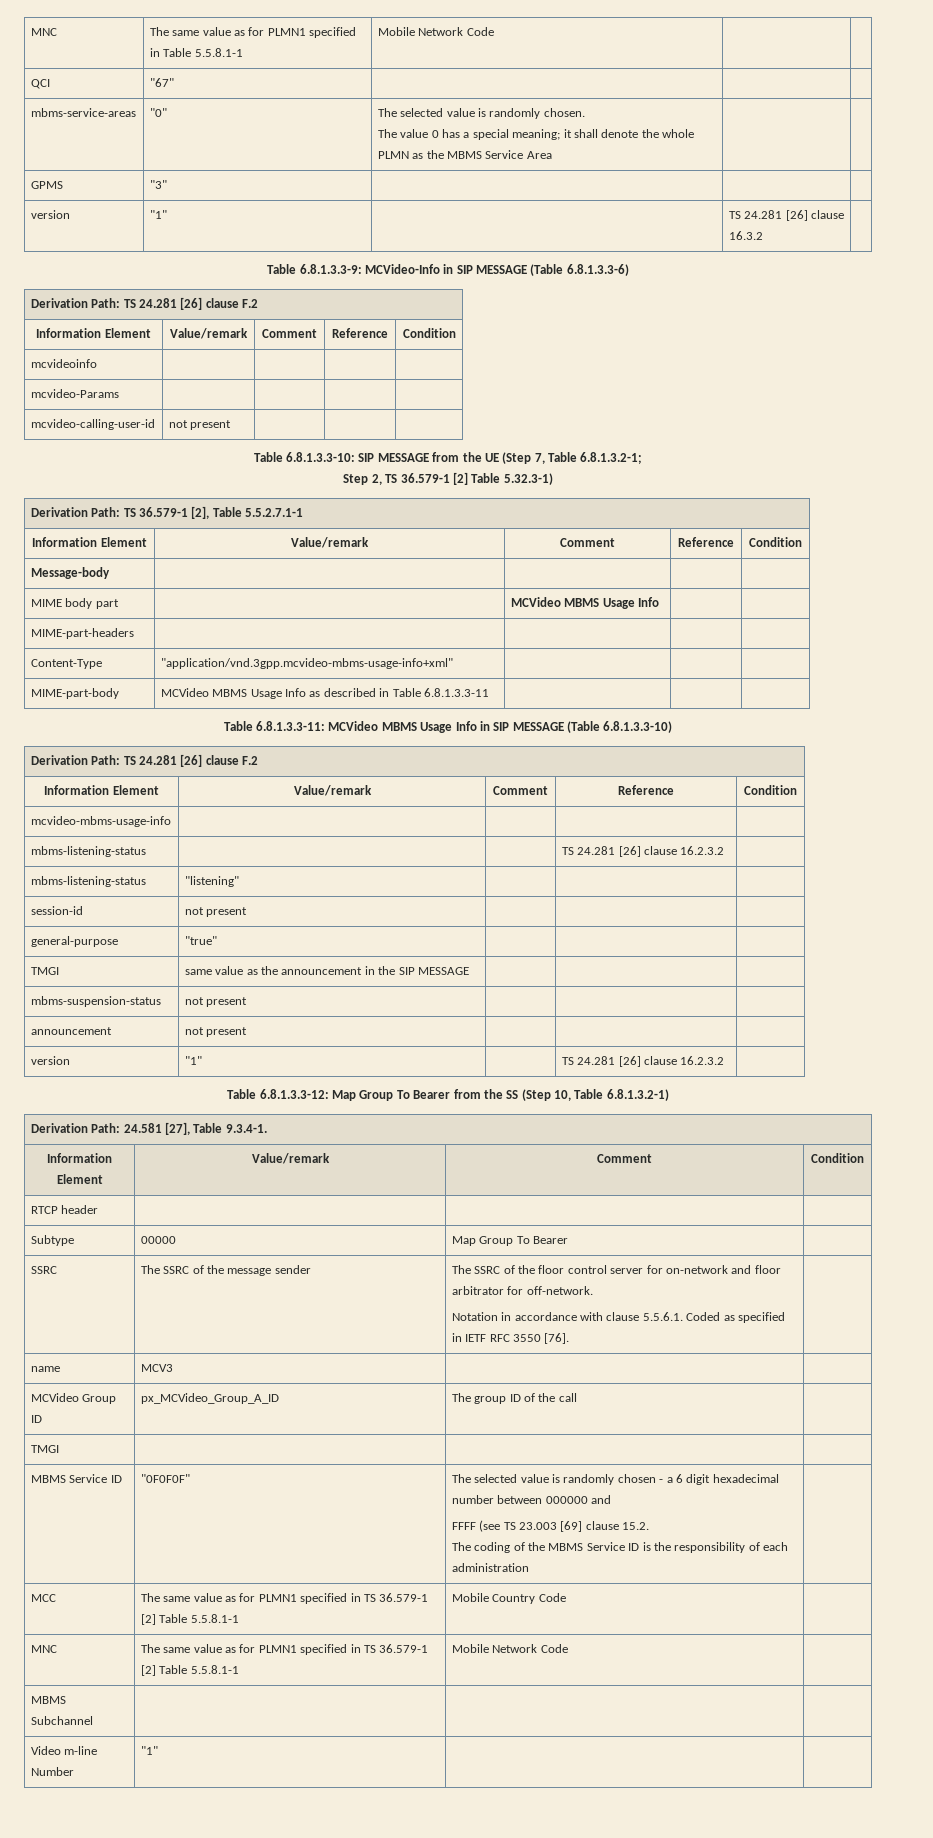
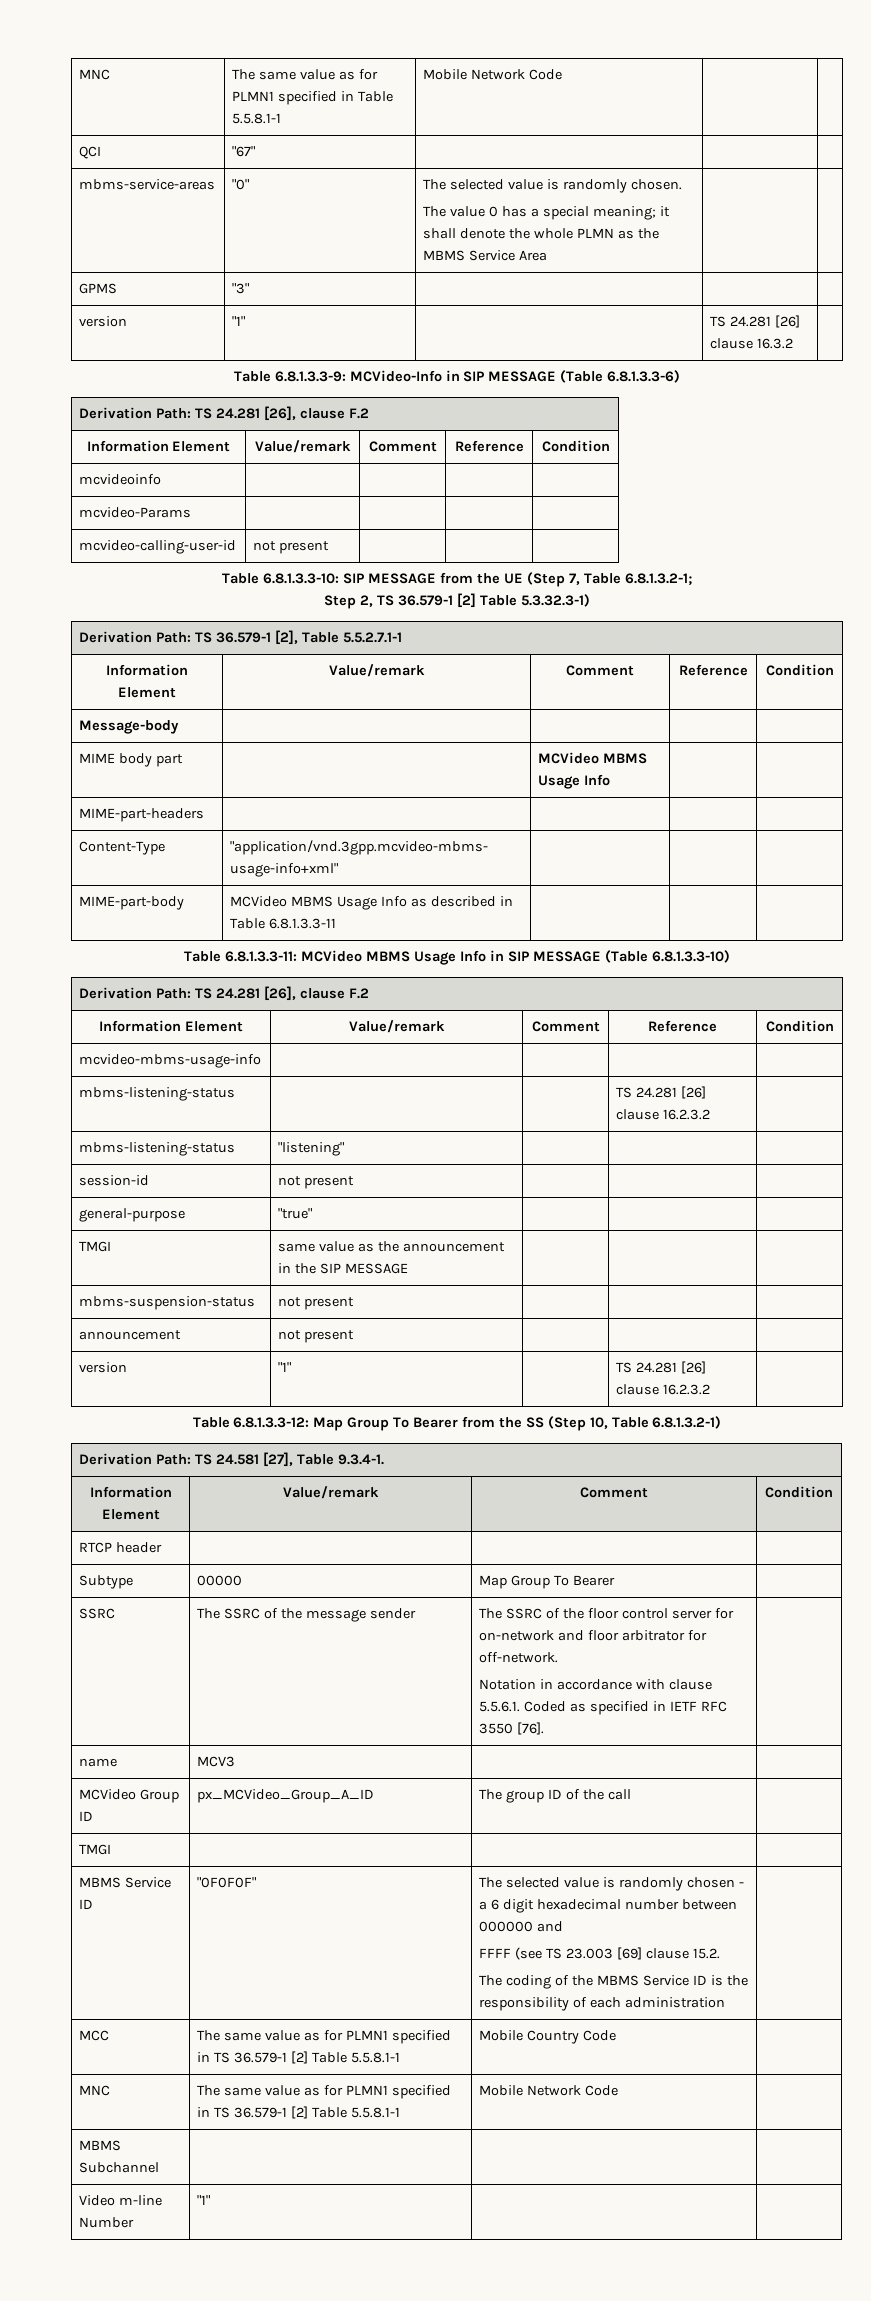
[180,297,203,310] [26] -> [264,406,297,421] [26],
[503,473,553,485] 5.32.3-1) -> [520,594,590,607] 5.3.32.3-1)
[180,754,203,767] [26] -> [264,986,297,1001] [26],
(121, 1128) none -> [195,1454,213,1465] TS

